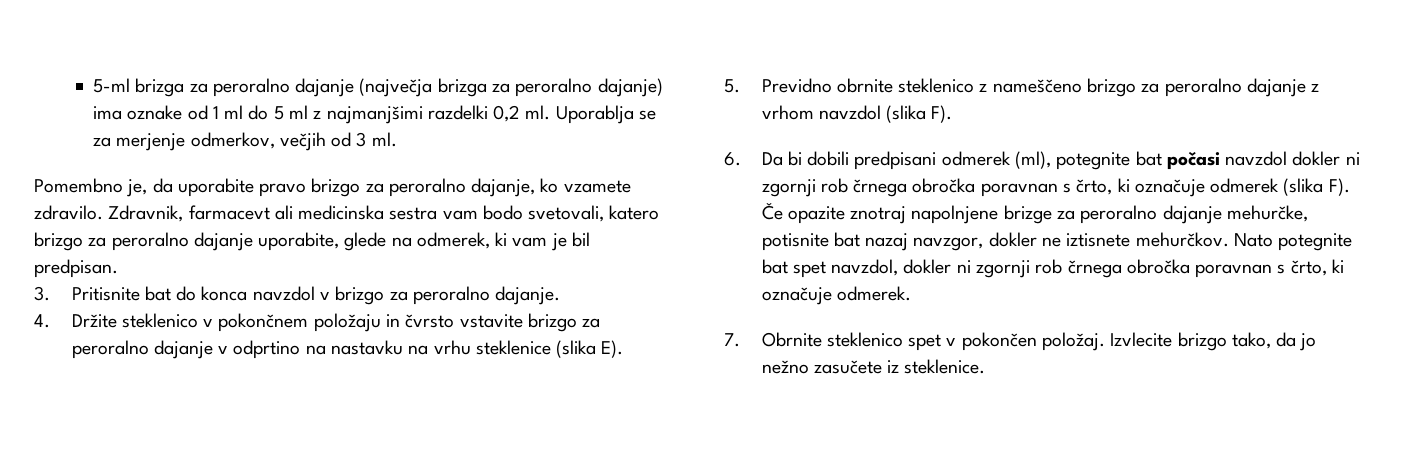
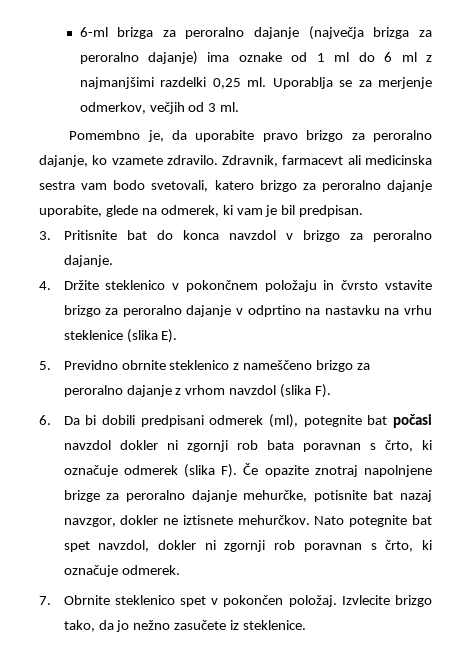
[93,78,131,93] 5-ml -> [79,27,108,37] 6-ml
[273,106,284,120] 5 -> [384,52,393,62] 6
[493,105,521,122] 0,2 -> [212,78,241,89] 0,25
[853,178,976,197] črnega obročka -> [266,440,294,450] bata
[1067,259,1190,278] črnega obročka -> (296, 545) none

